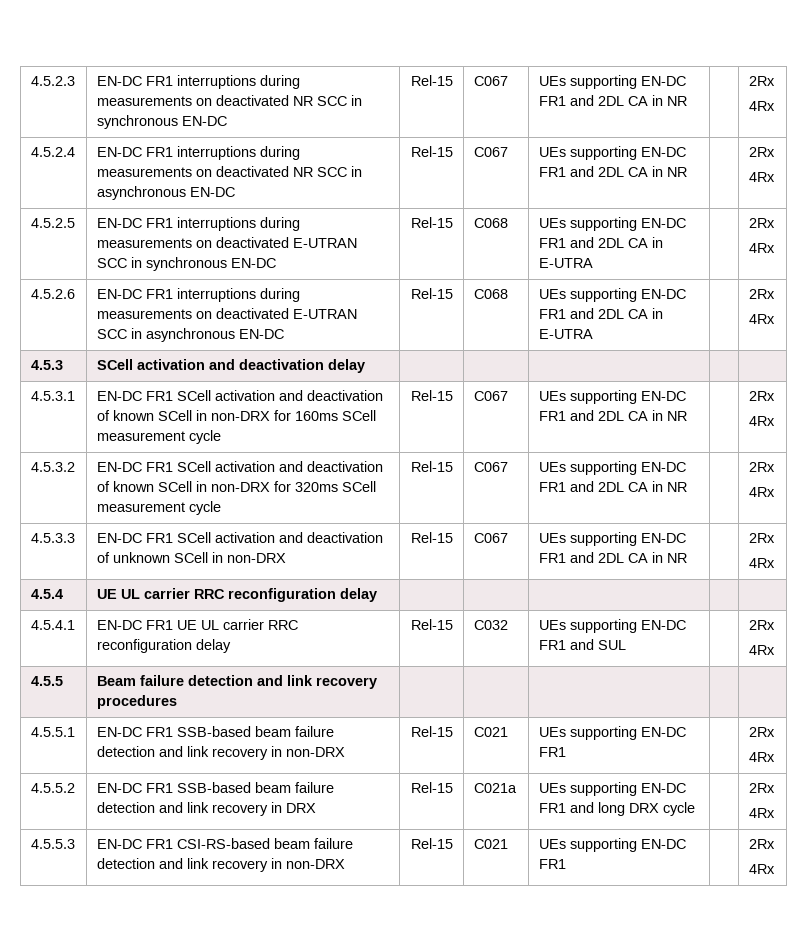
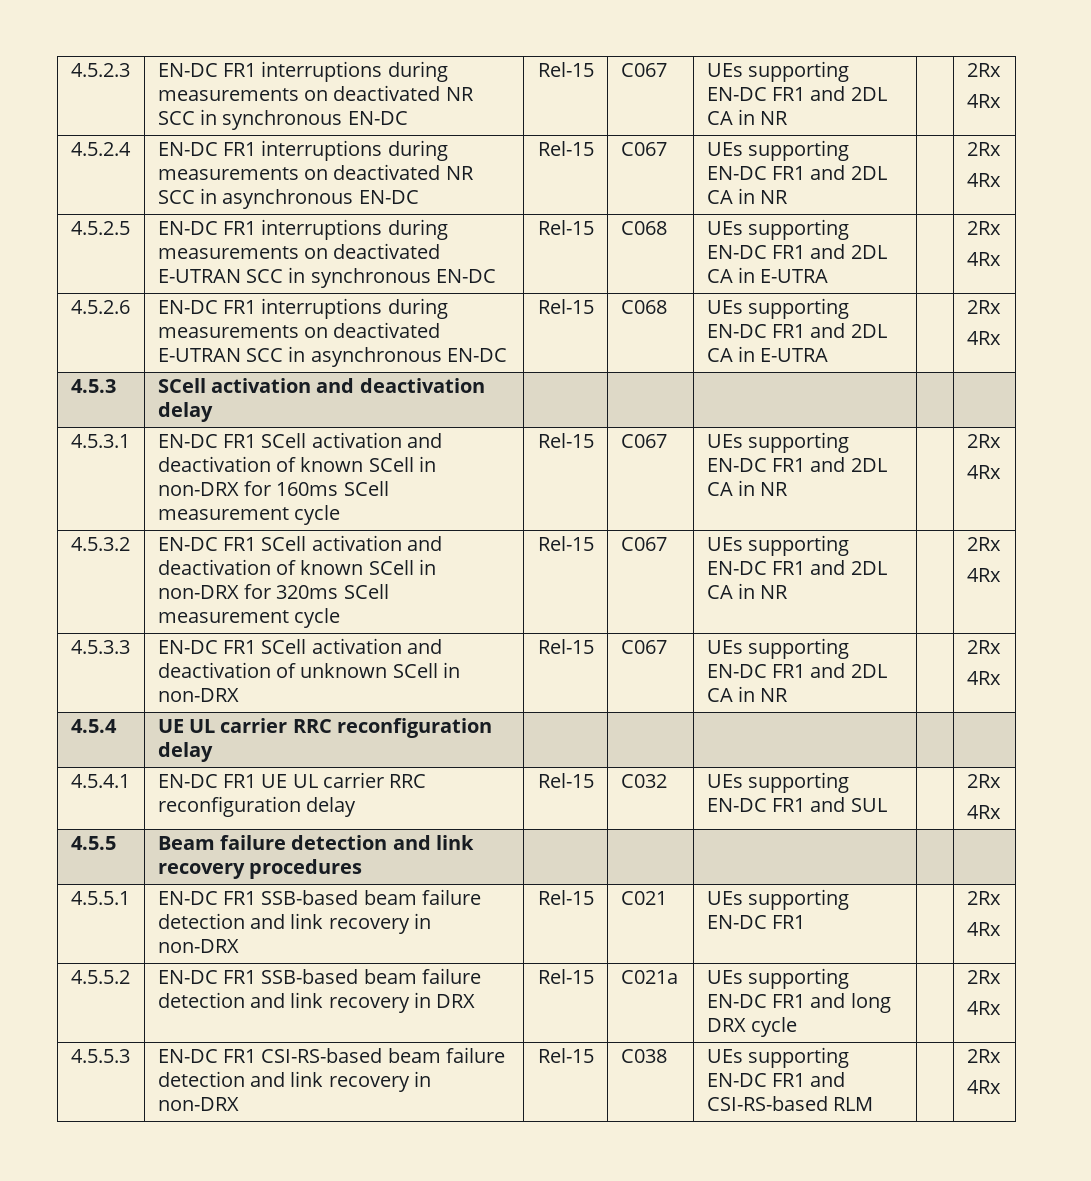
[473,839,508,849] [538,838,686,852] [538,859,566,869] C021 | UEs supporting EN-DC FR1 -> [620,1049,667,1063] [706,1047,850,1068] [706,1072,846,1087] [706,1096,874,1111] C038 | UEs supporting EN-DC FR1 and CSI-RS-based RLM

